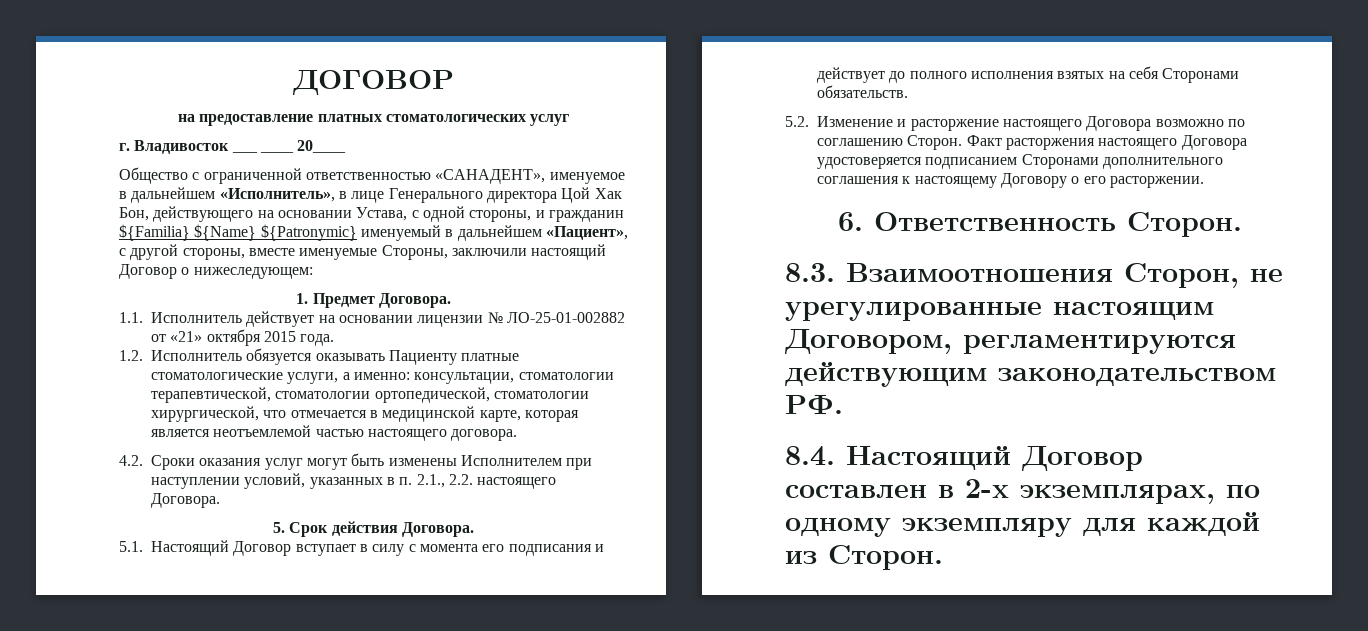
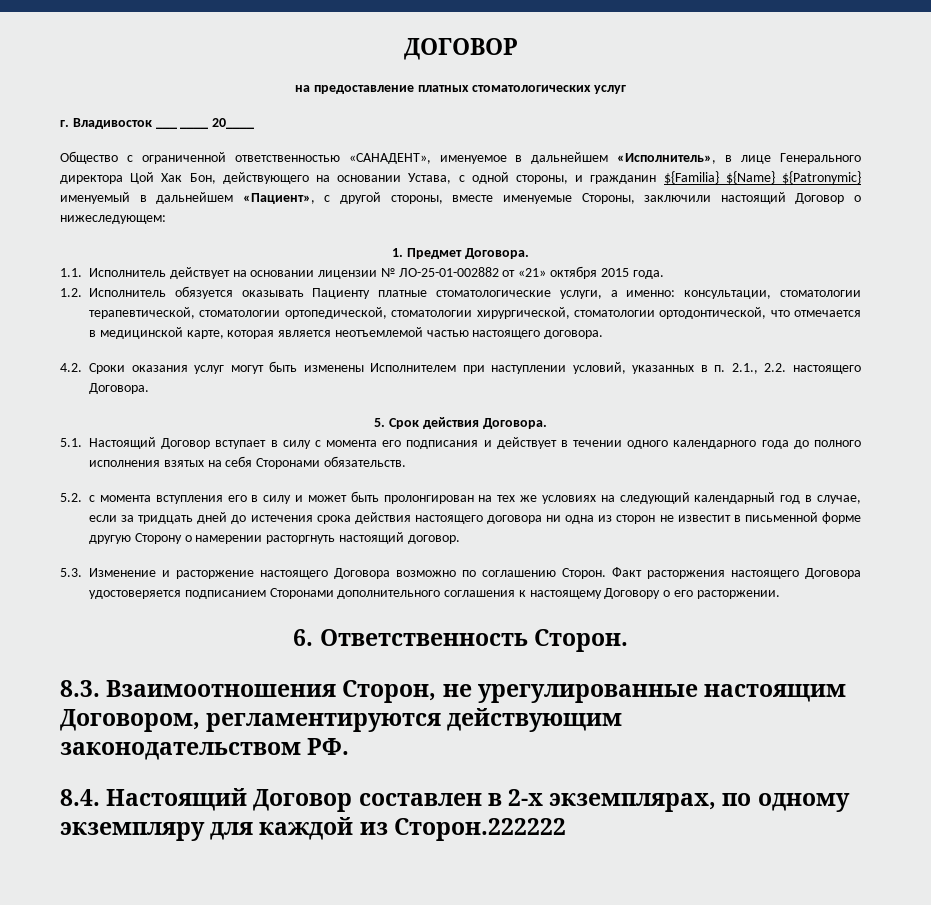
(259, 414) none -> [573,307,767,319] стоматологии ортодонтической,
(885, 75) none -> [560,440,789,449] в течении одного календарного года
(809, 121) none -> [89,491,862,504] [89,512,861,524] [89,532,460,544] [60,568,82,577] с момента вступления его в силу и может быть пролонгирован на тех же условиях на следующий календарный год в случае, если за тридцать дней до истечения срока действия настоящего договора ни одна из сторон не известит в письменной форме другую Сторону о намерении расторгнуть настоящий договор. // 5.3.
[828,545,943,570] Сторон. -> [393,818,566,841] Сторон.222222

